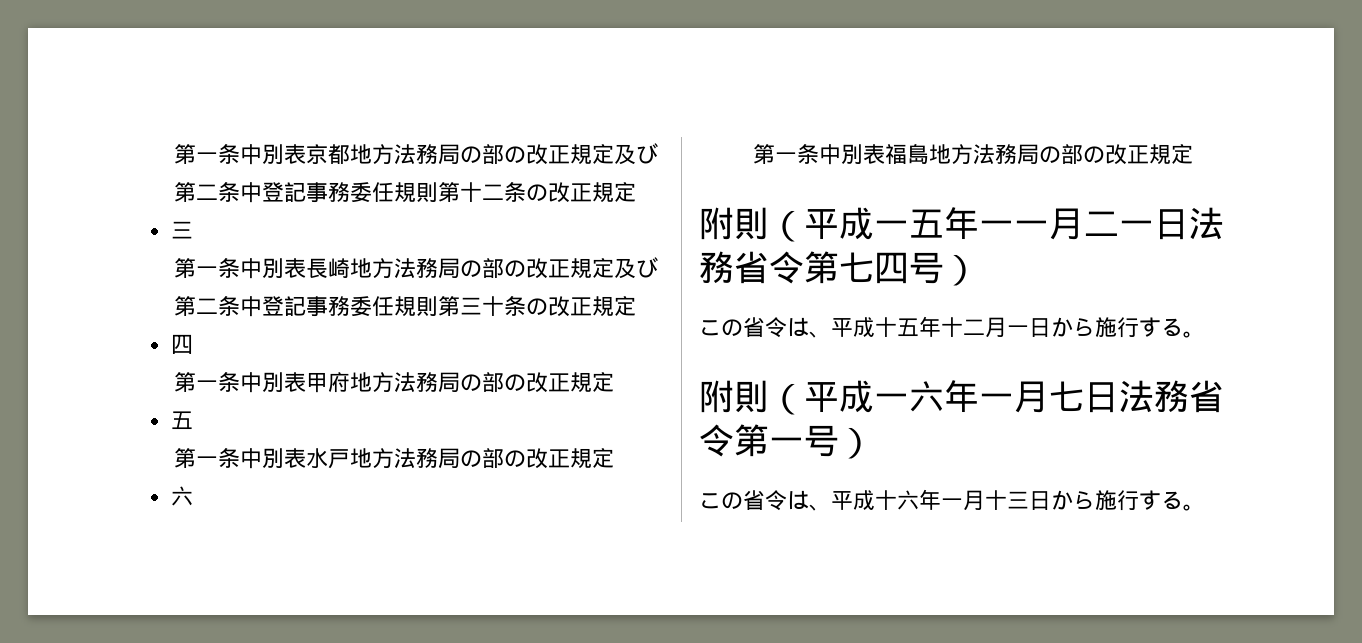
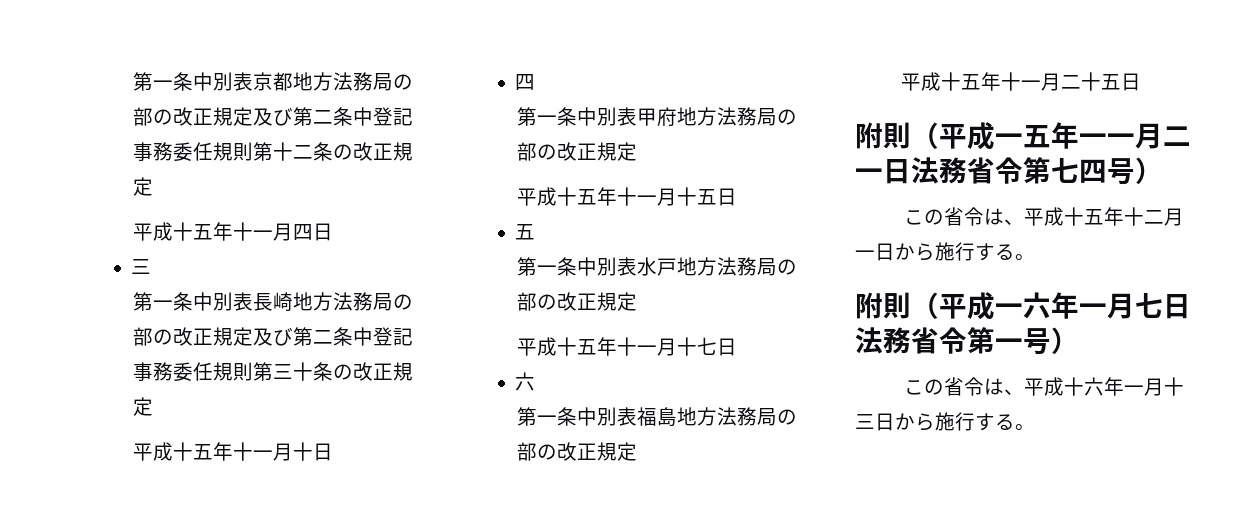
(636, 192) none -> [132,222,333,241] // 平成十五年十一月四日
(636, 306) none -> [132,442,333,461] // 平成十五年十一月十日
(614, 382) none -> [516,187,737,206] // 平成十五年十一月十五日
(614, 458) none -> [516,337,737,356] // 平成十五年十一月十七日
(1193, 154) none -> [900,72,1141,91] // 平成十五年十一月二十五日

